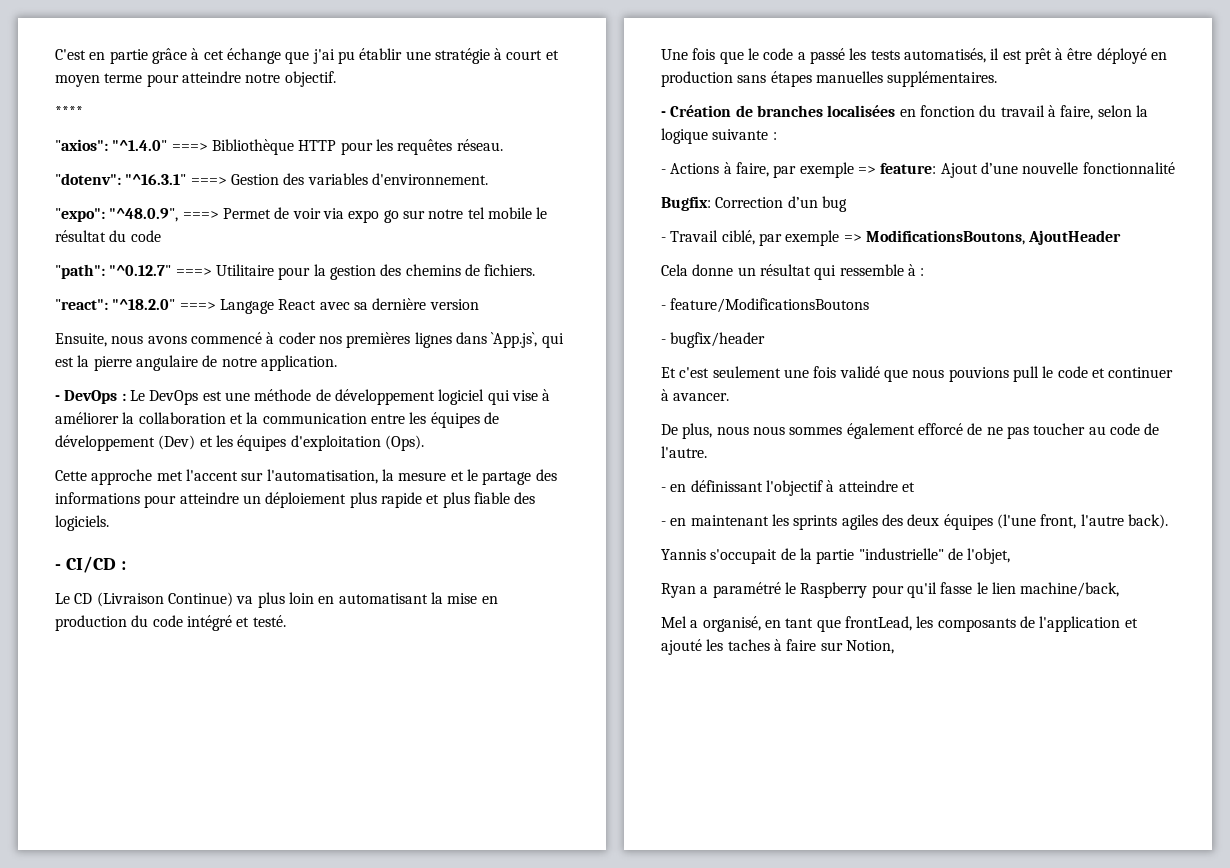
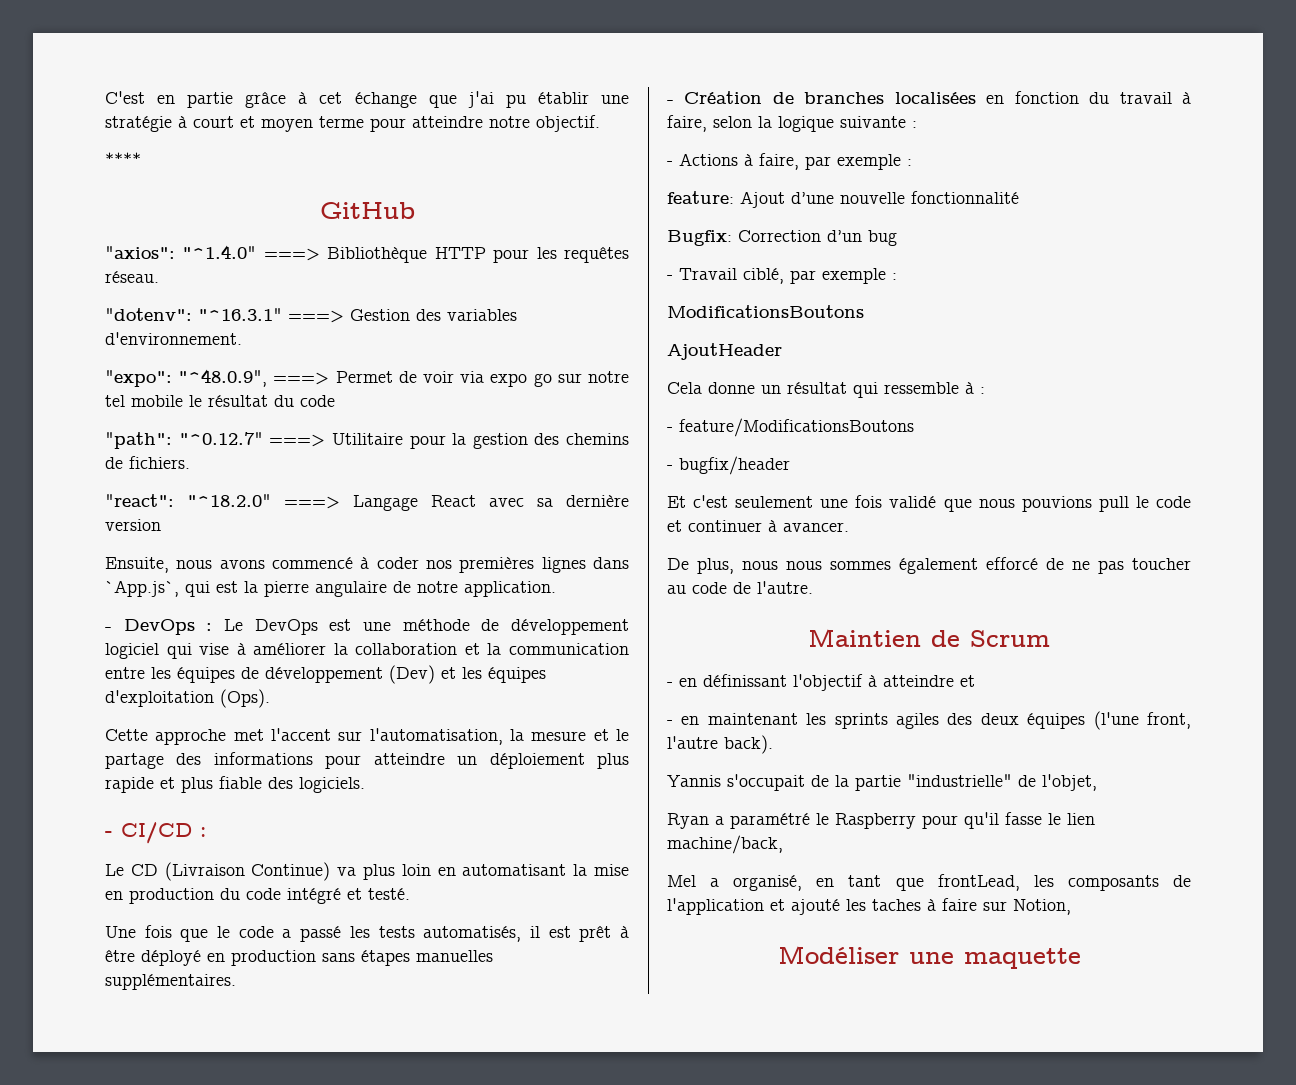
(83, 111) none -> [319,202,415,219] // GitHub
[857,166,876,174] => -> [907,159,912,166] : //
[843,230,1025,245] => ModificationsBoutons, -> [892,273,897,280] [667,305,864,318] : // ModificationsBoutons //
(707, 452) none -> [808,629,1050,647] // Maintien de Scrum
(894, 647) none -> [777,946,1081,969] // Modéliser une maquette

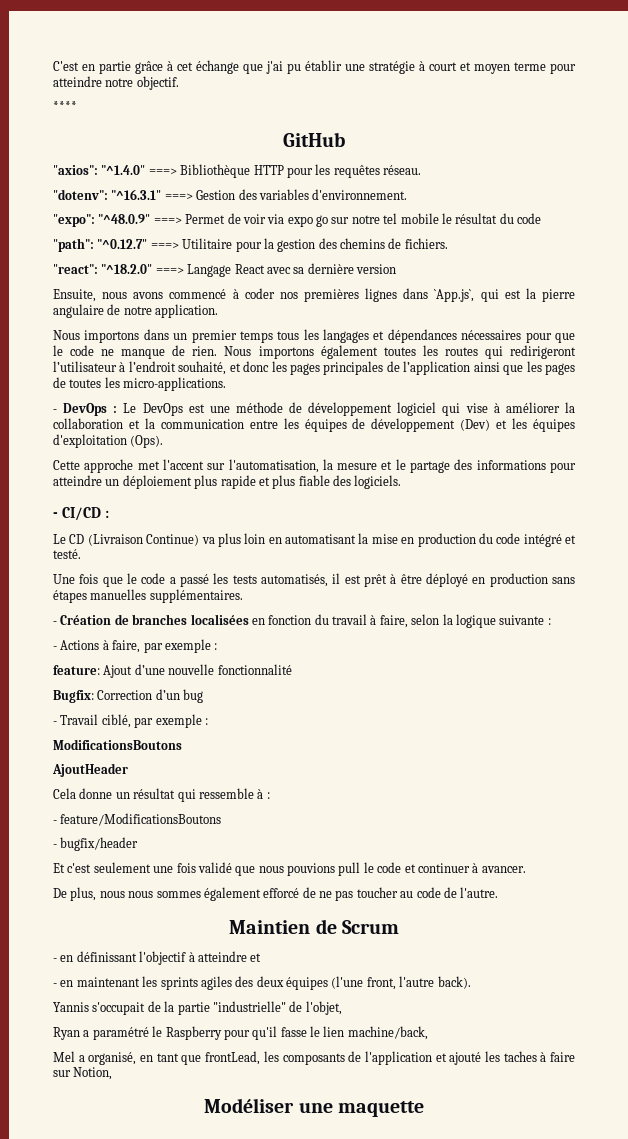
[178,369,268,387] "^48.0.9", -> [98,214,151,224] "^48.0.9"
(556, 589) none -> [53,329,575,343] [53,345,577,359] [53,361,575,375] [53,377,227,391] // Nous importons dans un premier temps tous les langages et dépendances nécessaires pour que le code ne manque de rien. Nous importons également toutes les routes qui redirigeront l’utilisateur à l’endroit souhaité, et donc les pages principales de l’application ainsi que les pages de toutes les micro-applications.

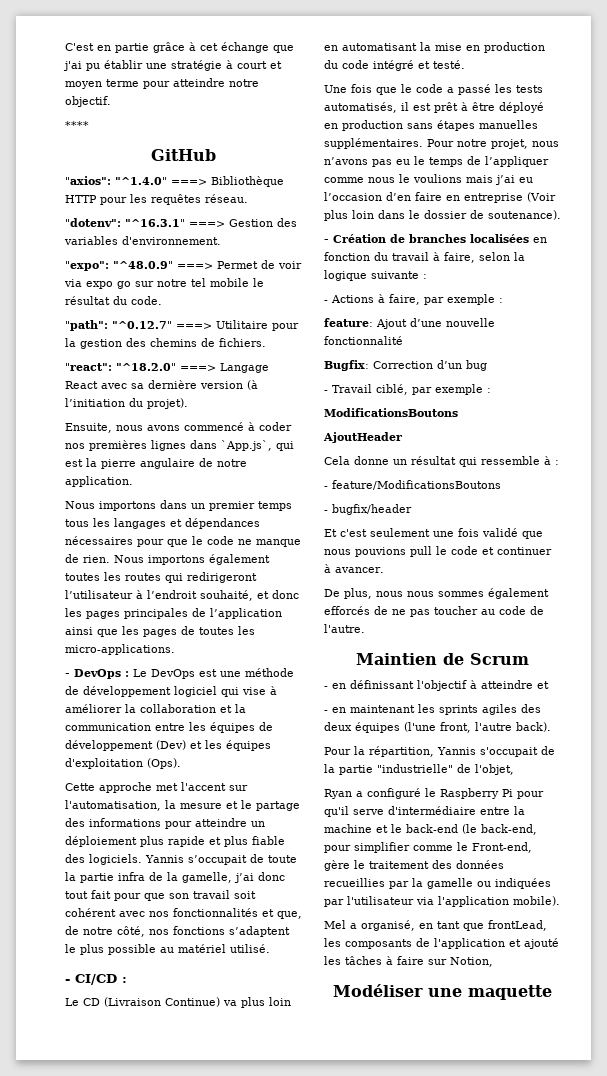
[517,213,541,224] code -> [131,296,162,305] code.
(396, 269) none -> [247,380,258,390] [65,398,188,409] (à l’initiation du projet).
(402, 482) none -> [145,854,297,865] [65,872,285,883] [65,890,256,901] [65,908,302,919] [65,926,290,937] [65,944,270,955] Yannis s’occupait de toute la partie infra de la gamelle, j’ai donc tout fait pour que son travail soit cohérent avec nos fonctionnalités et que, de notre côté, nos fonctions s’adaptent le plus possible au matériel utilisé.
(243, 596) none -> [427,139,559,149] [324,156,549,167] [324,174,533,185] [324,192,556,203] [324,210,561,221] Pour notre projet, nous n’avons pas eu le temps de l’appliquer comme nous le voulions mais j’ai eu l’occasion d’en faire en entreprise (Voir plus loin dans le dossier de soutenance).
[263,888,300,898] efforcé -> [324,606,370,615] efforcés
(471, 982) none -> [324,746,434,757] Pour la répartition,
[92,1027,149,1040] paramétré -> [367,788,421,799] configuré
(222, 1033) none -> [502,789,513,797] Pi
[280,1026,428,1040] fasse le lien machine/back, -> [353,806,525,815] [324,824,537,835] [324,842,532,853] [324,860,504,871] [324,878,551,889] [324,896,560,907] serve d'intermédiaire entre la machine et le back-end (le back-end, pour simplifier comme le Front-end, gère le traitement des données recueillies par la gamelle ou indiquées par l'utilisateur via l'application mobile).
[503,1051,537,1062] taches -> [345,956,382,965] tâches

